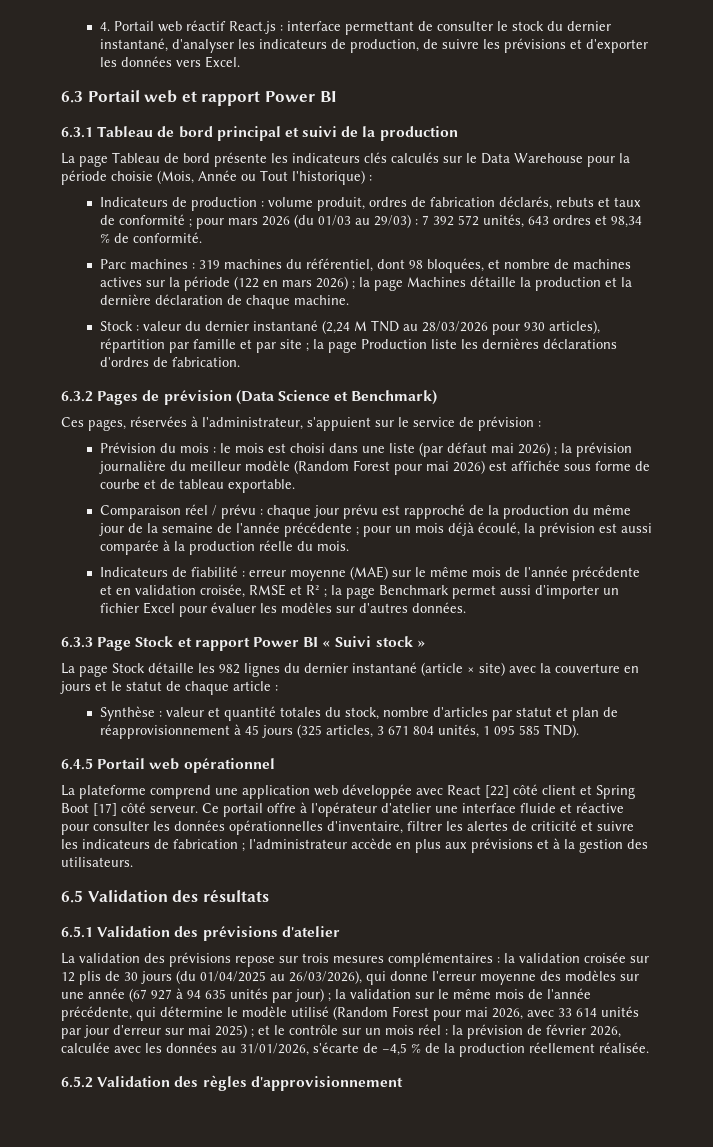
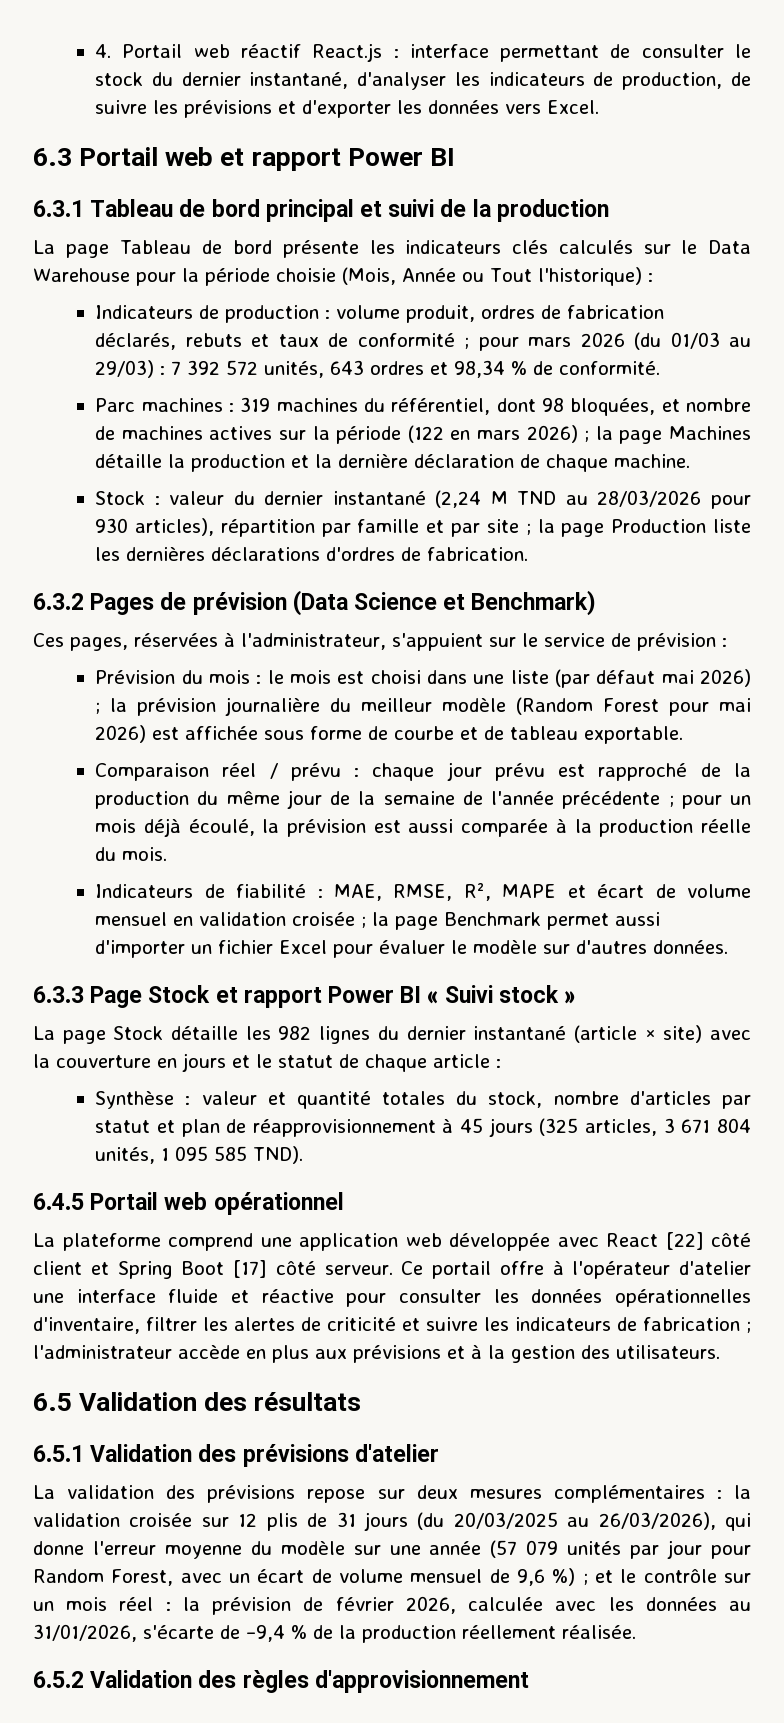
[248,566,640,581] [99,584,320,598] erreur moyenne (MAE) sur le même mois de l'année précédente et en validation croisée, RMSE et R² -> [333,883,751,901] [95,912,356,926] MAE, RMSE, R², MAPE et écart de volume mensuel en validation croisée
[259,602,332,613] les modèles -> [451,940,538,954] le modèle
[302,953,329,963] trois -> [416,1485,458,1499] deux
[124,972,138,981] 30 -> [336,1512,356,1527] 31
[200,971,266,982] 01/04/2025 -> [453,1512,558,1529] 20/03/2025
[540,970,616,981] des modèles -> [250,1541,345,1555] du modèle
[129,988,591,1003] [61,1006,639,1021] [61,1024,247,1039] (67 927 à 94 635 unités par jour) ; la validation sur le même mois de l'année précédente, qui détermine le modèle utilisé (Random Forest pour mai 2026, avec 33 614 unités par jour d'erreur sur mai 2025) -> [490,1540,751,1559] [33,1568,576,1586] (57 079 unités par jour pour Random Forest, avec un écart de volume mensuel de 9,6 %)
[382,1043,407,1056] −4,5 -> [246,1625,285,1642] −9,4

